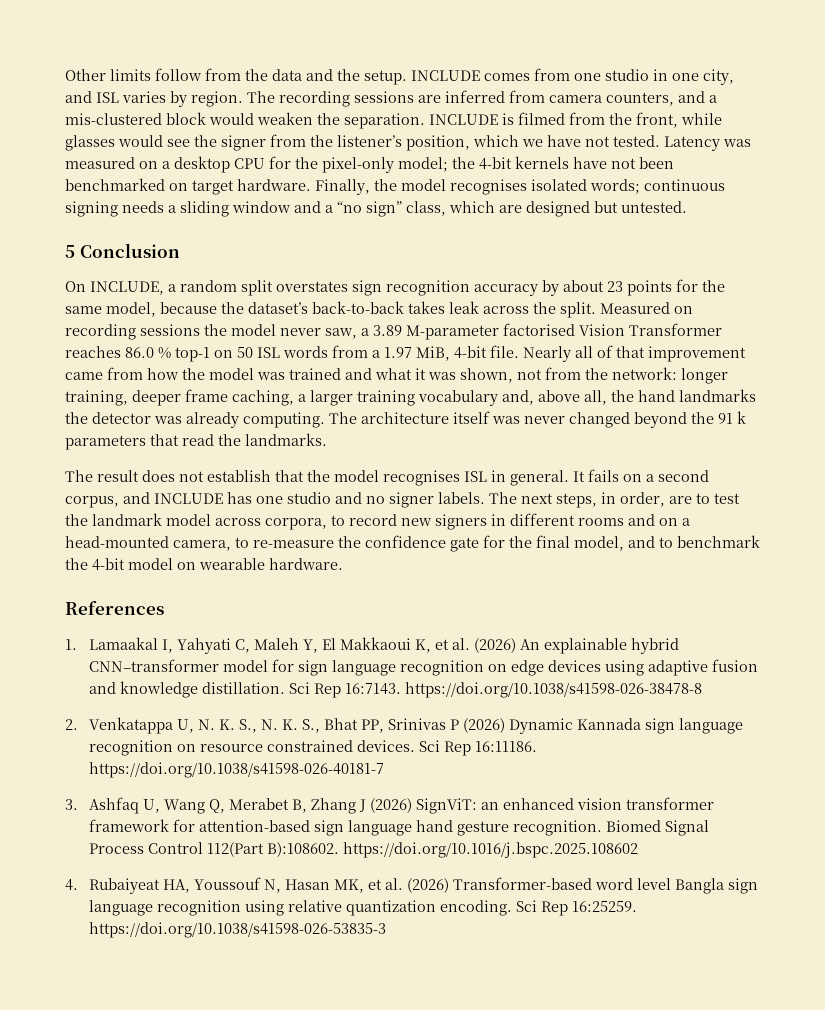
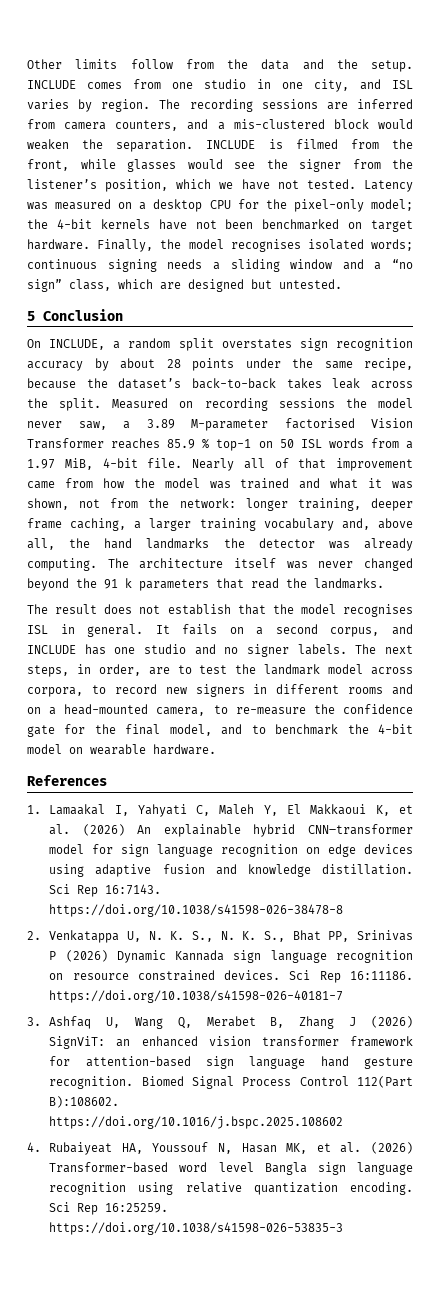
[607,279,698,296] 23 points for -> [166,358,281,371] 28 points under
[106,302,156,317] model, -> [364,358,413,371] recipe,
[125,347,154,358] 86.0 -> [167,439,196,449] 85.9

